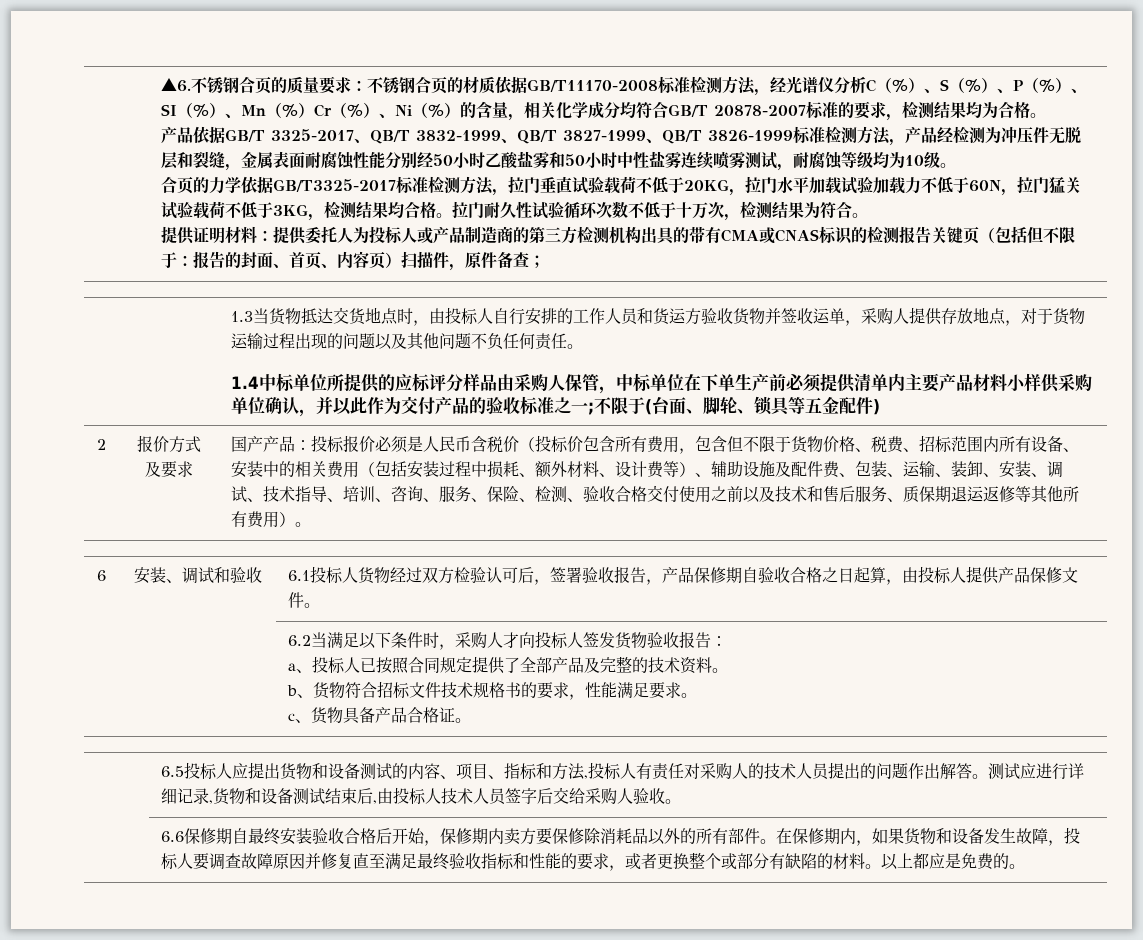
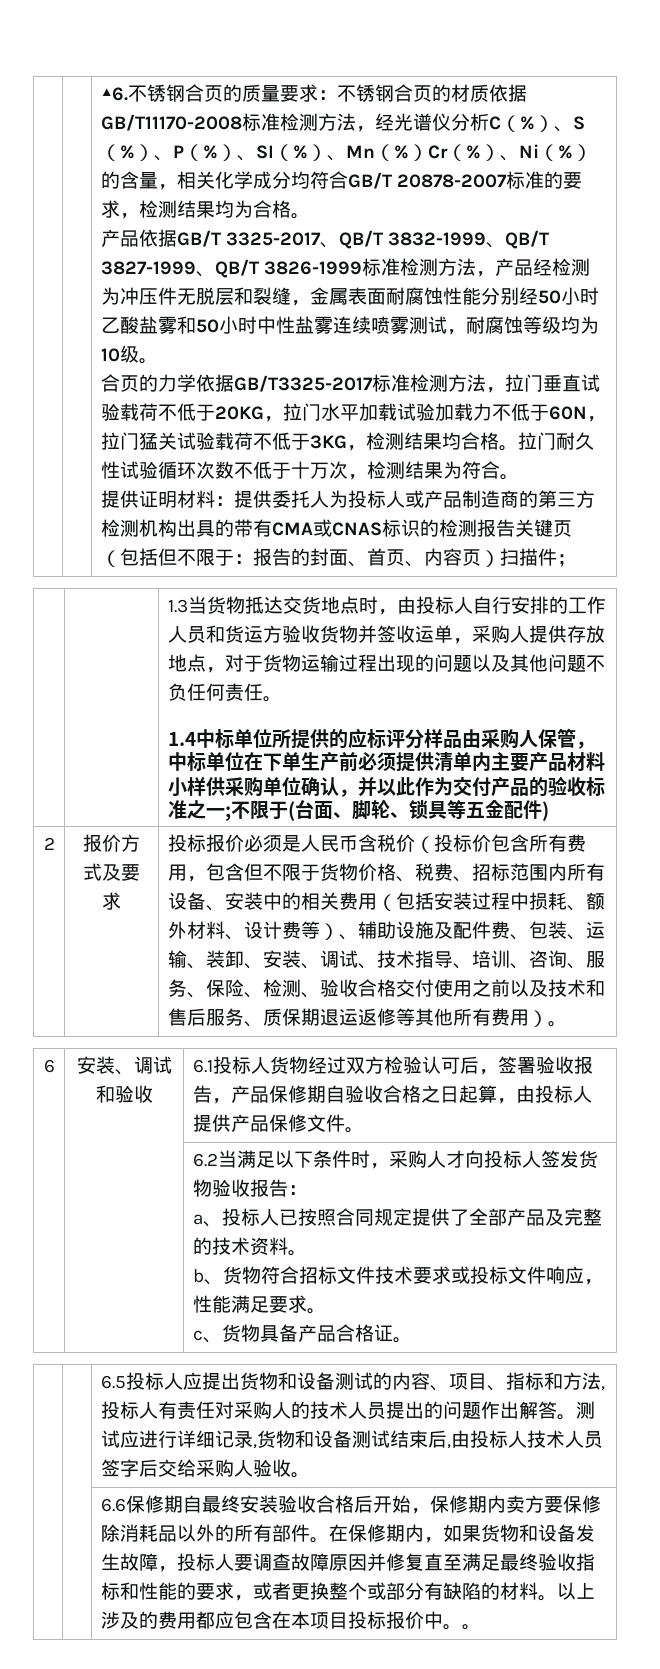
[449,252,530,271] ，原件备查 -> (557, 557) none
[231,436,312,452] 国产产品： -> (121, 901) none
[473,682,570,699] 规格书的要求 -> [412,1266,584,1284] 要求或投标文件响应
[913,853,1010,870] 都应是免费的 -> [100,1611,462,1630] 涉及的费用都应包含在本项目投标报价中。

